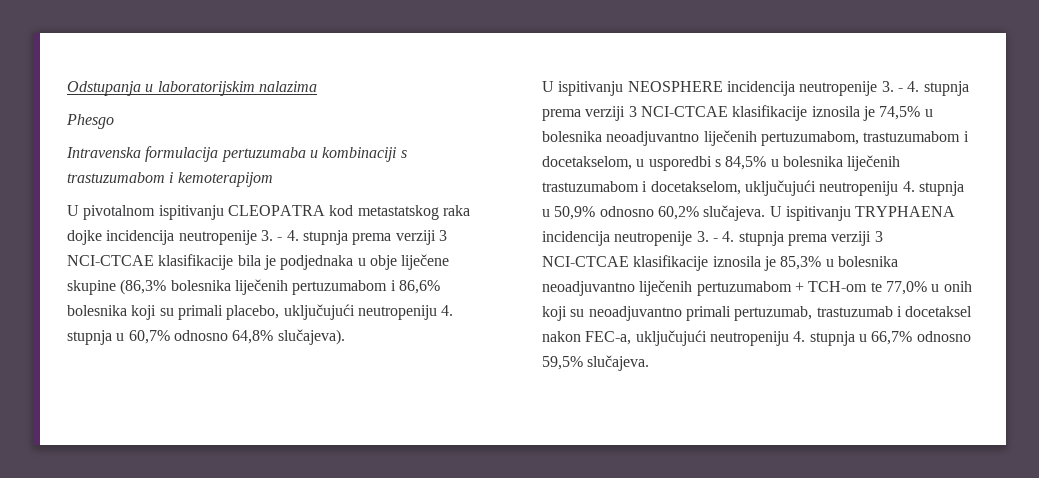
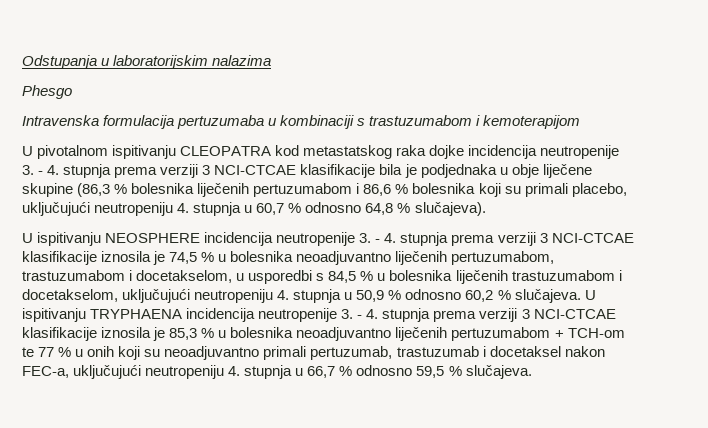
[120,279,167,295] (86,3% -> [77,183,128,197] (86,3 %
[398,280,440,294] 86,6% -> [363,184,409,196] 86,6 %
[128,330,274,344] 60,7% odnosno 64,8% -> [256,202,411,215] 60,7 % odnosno 64,8 %
[879,106,921,120] 74,5% -> [169,252,215,264] 74,5 %
[725,156,767,170] 84,5% -> [328,271,374,283] 84,5 %
[554,206,699,220] 50,9% odnosno 60,2% -> [356,289,511,302] 50,9 % odnosno 60,2 %
[780,256,822,270] 85,3% -> [169,328,215,340] 85,3 %
[885,281,927,295] 77,0% -> [38,347,72,357] 77 %
[871,331,971,345] [542,356,583,370] 66,7% odnosno 59,5% -> [307,365,462,378] 66,7 % odnosno 59,5 %

